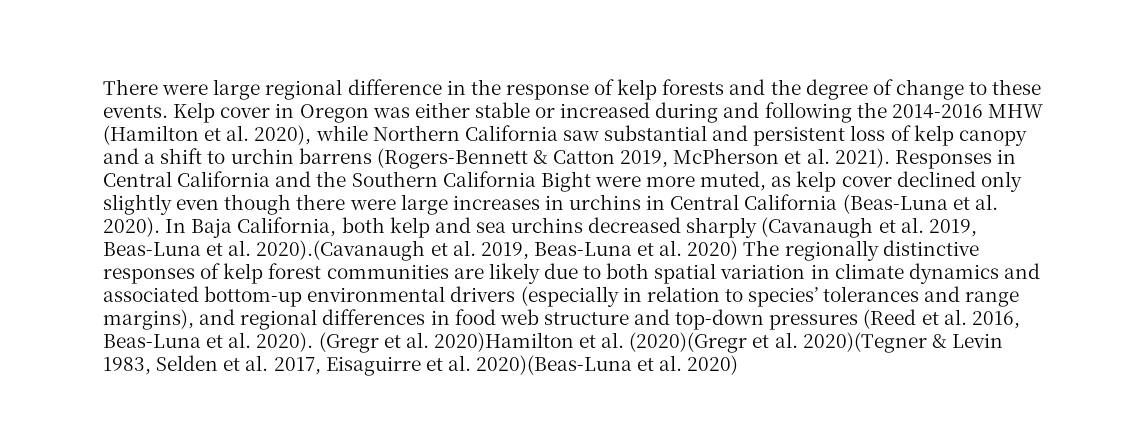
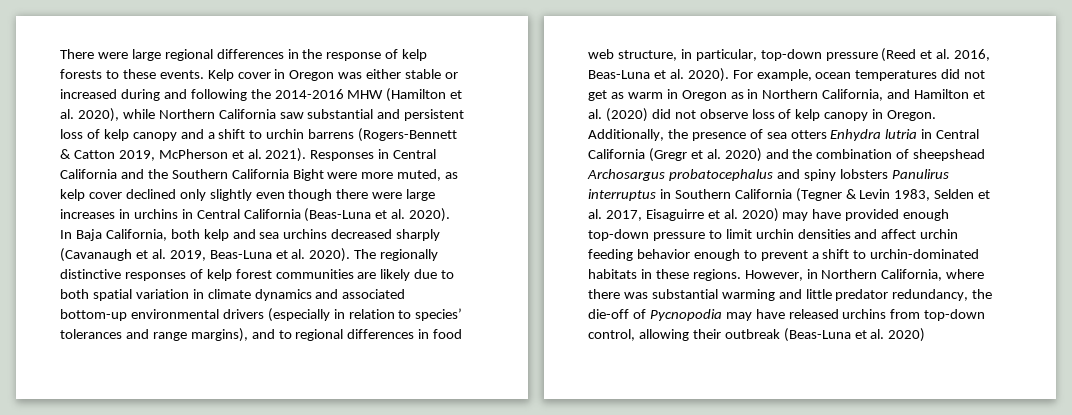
[347,79,442,95] difference -> [216,49,284,59] differences
[729,79,964,100] and the degree of change -> (102, 74) none
[256,240,739,261] 2020).(Cavanaugh et al. 2019, Beas-Luna et al. 2020) -> [309,248,351,262] 2020).
(236, 317) none -> [278,330,292,339] to
[543,309,859,330] structure and top-down pressures -> [617,49,878,61] structure, in particular, top-down pressure
[318,332,927,353] (Gregr et al. 2020)Hamilton et al. (2020)(Gregr et al. 2020)(Tegner -> [732,69,986,81] [588,89,986,101] [588,108,937,122] [588,129,980,141] [588,148,986,162] [587,169,949,181] [588,188,842,202] For example, ocean temperatures did not get as warm in Oregon as in Northern California, and Hamilton et al. (2020) did not observe loss of kelp canopy in Oregon. Additionally, the presence of sea otters Enhydra lutria in Central California (Gregr et al. 2020) and the combination of sheepshead Archosargus probatocephalus and spiny lobsters Panulirus interruptus in Southern California (Tegner
[476,355,633,375] 2020)(Beas-Luna -> [741,208,950,222] [588,229,959,241] [588,249,980,261] [588,269,985,281] [588,289,993,301] [588,309,986,321] [588,328,851,342] 2020) may have provided enough top-down pressure to limit urchin densities and affect urchin feeding behavior enough to prevent a shift to urchin-dominated habitats in these regions. However, in Northern California, where there was substantial warming and little predator redundancy, the die-off of Pycnopodia may have released urchins from top-down control, allowing their outbreak (Beas-Luna

